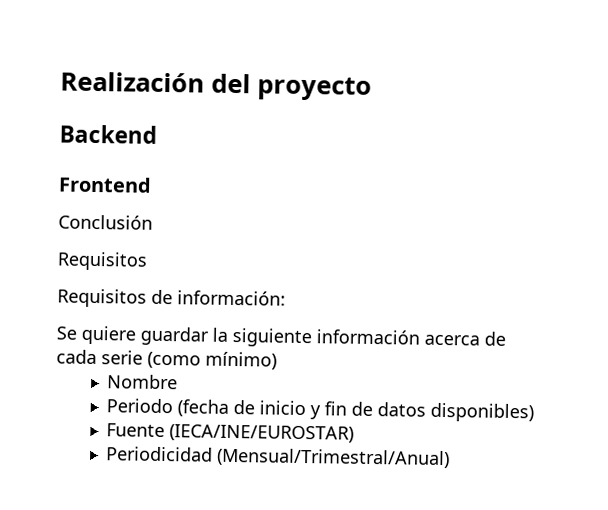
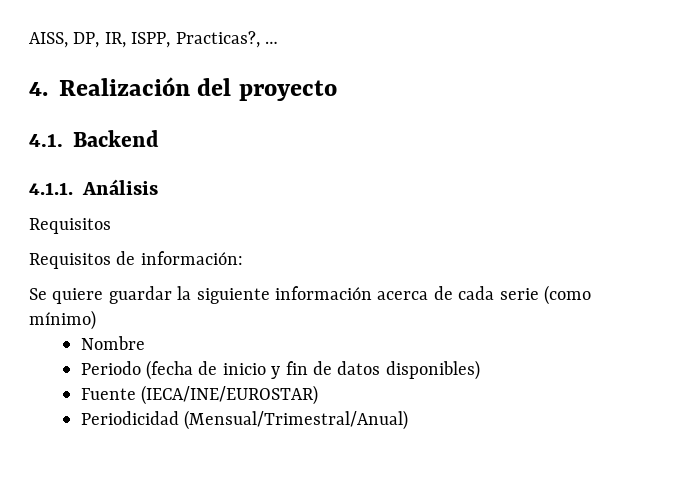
(60, 82) none -> [29,31,278,48] [29,82,48,96] AISS, DP, IR, ISPP, Practicas?, … // 4.
(372, 88) none -> [29,134,63,147] 4.1.
[58,176,152,193] [58,214,153,230] Frontend // Conclusión -> [29,179,158,195] 4.1.1. Análisis

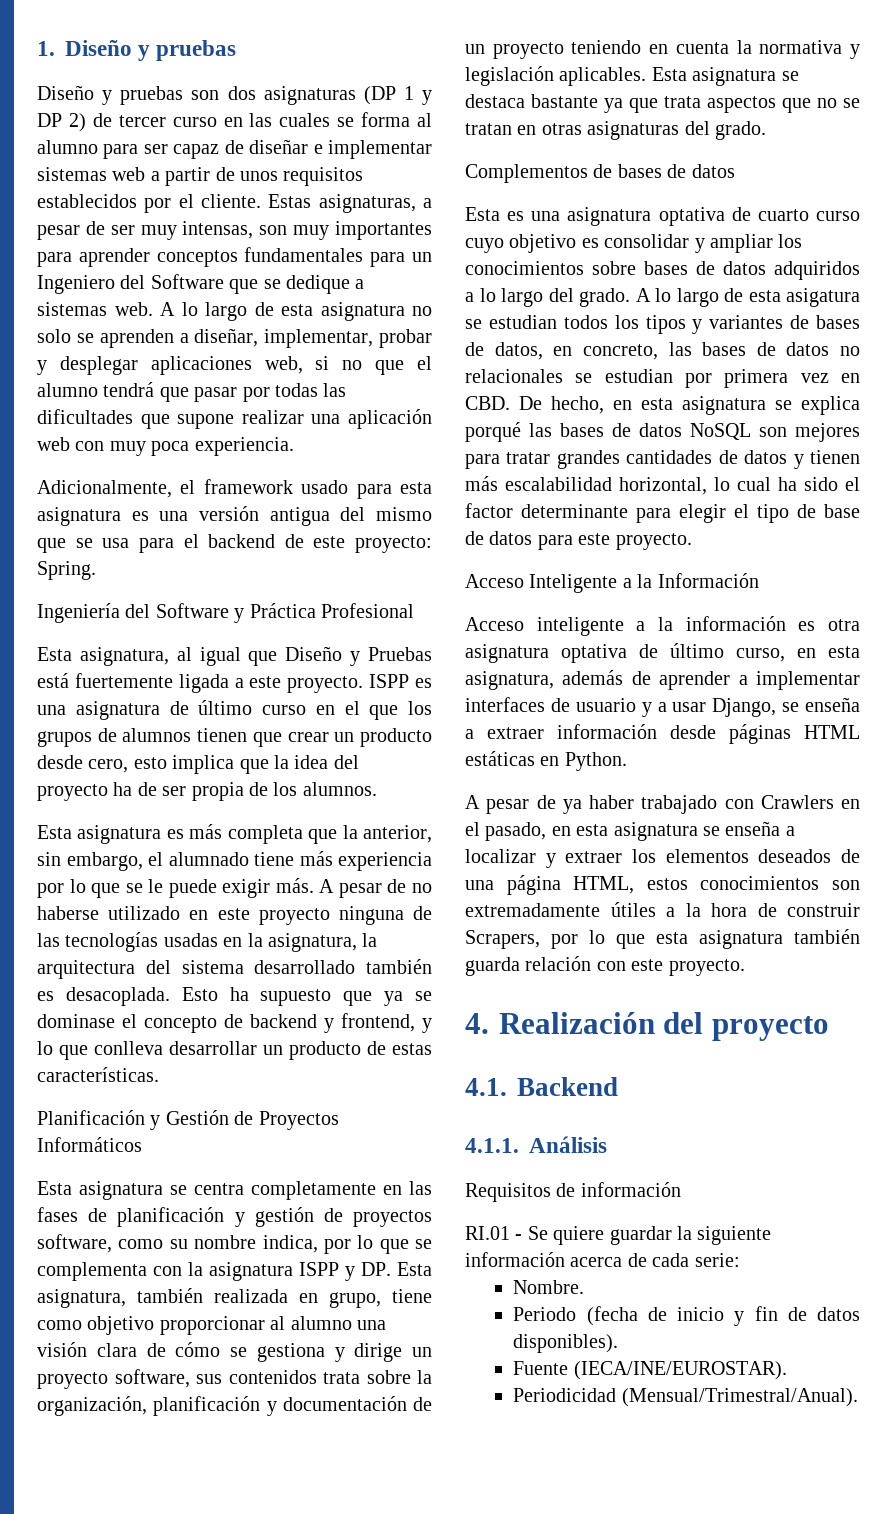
[29,31,278,48] AISS, DP, IR, ISPP, Practicas?, … -> [37,40,237,61] [37,85,432,105] [37,112,432,132] [37,139,432,159] [37,167,364,186] [37,194,432,213] [37,221,432,240] [37,247,432,267] [37,274,365,294] [37,302,432,321] [37,328,432,348] [37,356,432,375] [37,382,347,402] [37,409,432,429] [37,437,294,456] [37,479,432,499] [37,506,433,526] [37,534,432,553] [37,561,96,580] [37,603,414,623] [37,646,432,666] [37,673,432,693] [37,700,432,720] [37,728,433,747] [37,755,359,774] [37,782,377,801] [37,824,432,844] [37,851,432,871] [37,878,433,898] [37,906,432,925] [37,932,378,952] [37,959,432,979] [37,987,432,1006] [37,1013,432,1033] [37,1041,432,1060] [37,1067,159,1082] [37,1110,339,1130] [37,1137,142,1152] [37,1181,432,1200] [37,1207,432,1227] [37,1234,432,1254] [37,1262,432,1281] [37,1288,432,1308] [37,1316,386,1335] [37,1342,432,1362] [37,1369,432,1389] [37,1396,432,1416] [465,40,860,59] [465,66,799,86] [465,94,860,113] [465,121,766,140] [465,164,735,183] [465,207,860,226] [465,234,803,253] [465,261,860,280] [465,288,860,307] [465,315,860,334] [465,342,860,360] [465,369,860,388] [465,396,860,415] [465,422,860,442] [465,450,860,469] [465,476,860,495] [465,503,860,523] [465,531,692,550] [465,573,759,593] [465,616,860,636] [465,643,860,663] [465,670,860,690] [465,697,860,717] [465,724,860,744] [465,751,627,771] [465,795,860,814] [465,821,795,841] [465,849,860,868] [465,875,860,895] [465,902,860,917] [465,929,860,949] [465,956,745,976] 1. Diseño y pruebas // Diseño y pruebas son dos asignaturas (DP 1 y DP 2) de tercer curso en las cuales se forma al alumno para ser capaz de diseñar e implementar sistemas web a partir de unos requisitos establecidos por el cliente. Estas asignaturas, a pesar de ser muy intensas, son muy importantes para aprender conceptos fundamentales para un Ingeniero del Software que se dedique a sistemas web. A lo largo de esta asignatura no solo se aprenden a diseñar, implementar, probar y desplegar aplicaciones web, si no que el alumno tendrá que pasar por todas las dificultades que supone realizar una aplicación web con muy poca experiencia. // Adicionalmente, el framework usado para esta asignatura es una versión antigua del mismo que se usa para el backend de este proyecto: Spring. // Ingeniería del Software y Práctica Profesional // Esta asignatura, al igual que Diseño y Pruebas está fuertemente ligada a este proyecto. ISPP es una asignatura de último curso en el que los grupos de alumnos tienen que crear un producto desde cero, esto implica que la idea del proyecto ha de ser propia de los alumnos. // Esta asignatura es más completa que la anterior, sin embargo, el alumnado tiene más experiencia por lo que se le puede exigir más. A pesar de no haberse utilizado en este proyecto ninguna de las tecnologías usadas en la asignatura, la arquitectura del sistema desarrollado también es desacoplada. Esto ha supuesto que ya se dominase el concepto de backend y frontend, y lo que conlleva desarrollar un producto de estas características. // Planificación y Gestión de Proyectos Informáticos // Esta asignatura se centra completamente en las fases de planificación y gestión de proyectos software, como su nombre indica, por lo que se complementa con la asignatura ISPP y DP. Esta asignatura, también realizada en grupo, tiene como objetivo proporcionar al alumno una visión clara de cómo se gestiona y dirige un proyecto software, sus contenidos trata sobre la organización, planificación y documentación de un proyecto teniendo en cuenta la normativa y legislación aplicables. Esta asignatura se destaca bastante ya que trata aspectos que no se tratan en otras asignaturas del grado. // Complementos de bases de datos // Esta es una asignatura optativa de cuarto curso cuyo objetivo es consolidar y ampliar los conocimientos sobre bases de datos adquiridos a lo largo del grado. A lo largo de esta asigatura se estudian todos los tipos y variantes de bases de datos, en concreto, las bases de datos no relacionales se estudian por primera vez en CBD. De hecho, en esta asignatura se explica porqué las bases de datos NoSQL son mejores para tratar grandes cantidades de datos y tienen más escalabilidad horizontal, lo cual ha sido el factor determinante para elegir el tipo de base de datos para este proyecto. // Acceso Inteligente a la Información // Acceso inteligente a la información es otra asignatura optativa de último curso, en esta asignatura, además de aprender a implementar interfaces de usuario y a usar Django, se enseña a extraer información desde páginas HTML estáticas en Python. // A pesar de ya haber trabajado con Crawlers en el pasado, en esta asignatura se enseña a localizar y extraer los elementos deseados de una página HTML, estos conocimientos son extremadamente útiles a la hora de construir Scrapers, por lo que esta asignatura también guarda relación con este proyecto.
[29,251,243,269] // Requisitos de información: // -> [556,1182,681,1197] [465,1226,523,1240] de información // RI.01 -
[499,285,591,305] [29,310,96,330] [80,336,145,350] serie (como mínimo) // Nombre -> [694,1253,740,1267] [513,1280,585,1294] serie: // Nombre.
[385,360,480,380] disponibles) -> [513,1334,619,1353] disponibles).
[140,385,318,405] (IECA/INE/EUROSTAR) -> [573,1361,787,1380] (IECA/INE/EUROSTAR).
[183,410,408,430] (Mensual/Trimestral/Anual) -> [621,1388,858,1407] (Mensual/Trimestral/Anual).

